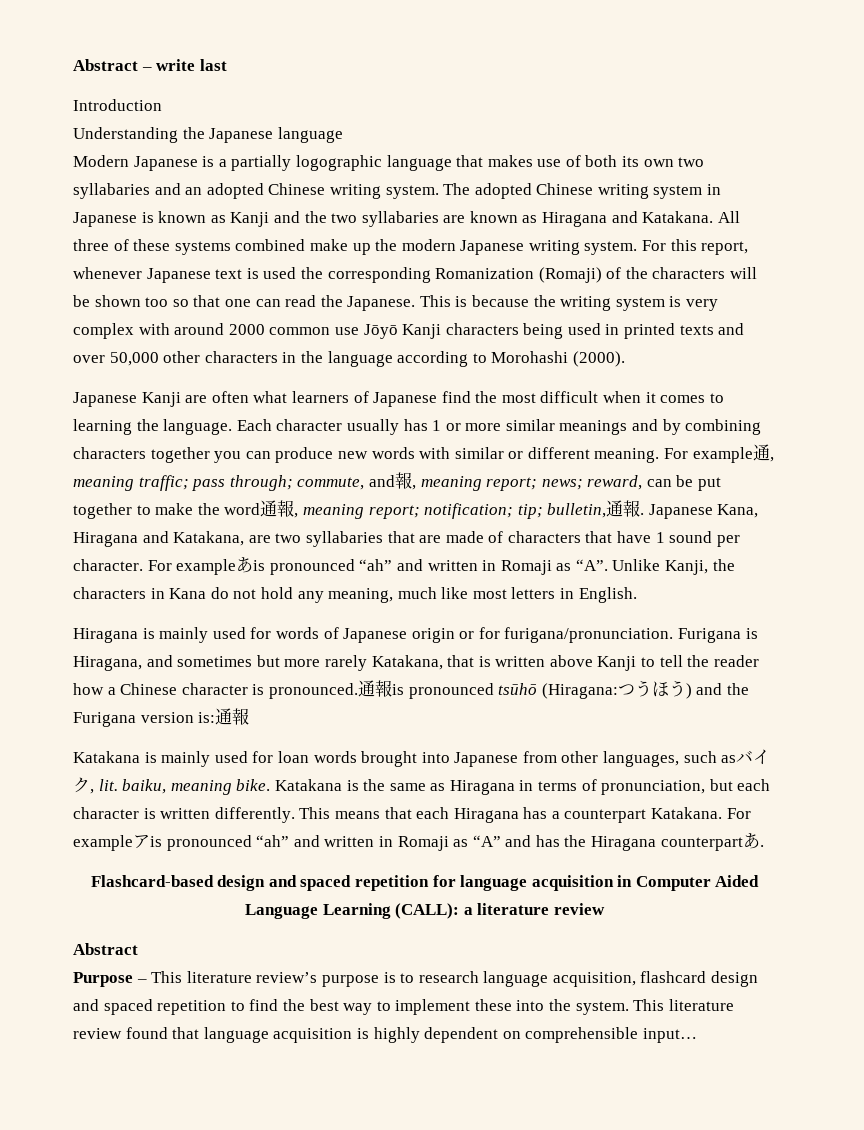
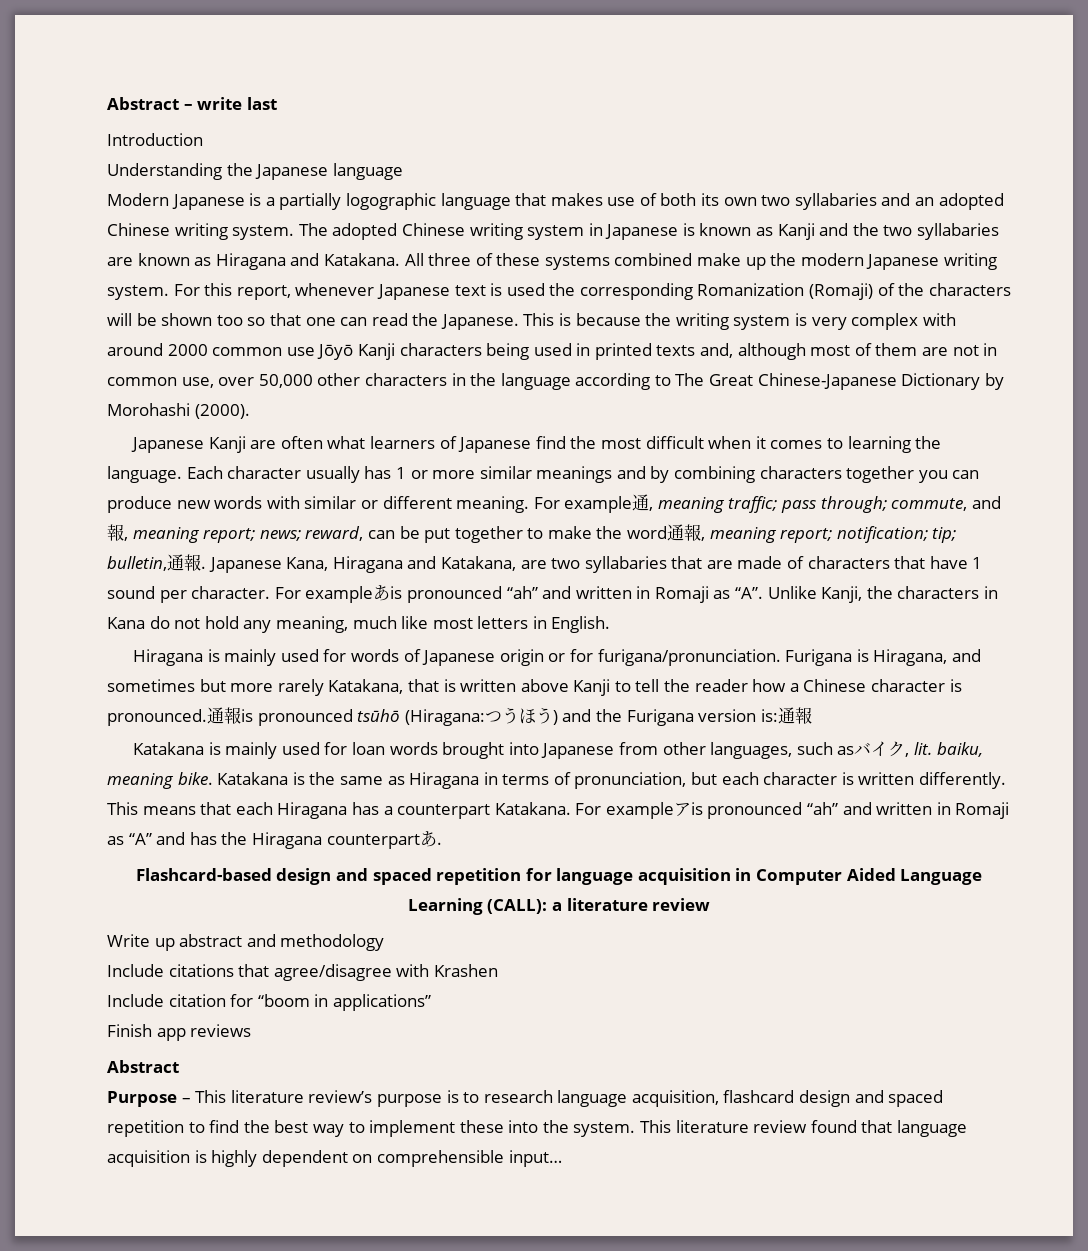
[718,323,745,335] and -> [700,343,998,360] [107,377,214,388] and, although most of them are not in common use,
(487, 358) none -> [675,373,1004,390] The Great Chinese-Japanese Dictionary by
(605, 909) none -> [107,934,385,951] [107,964,498,981] [107,994,431,1011] [107,1024,252,1041] // Write up abstract and methodology // Include citations that agree/disagree with Krashen // Include citation for “boom in applications” // Finish app reviews

